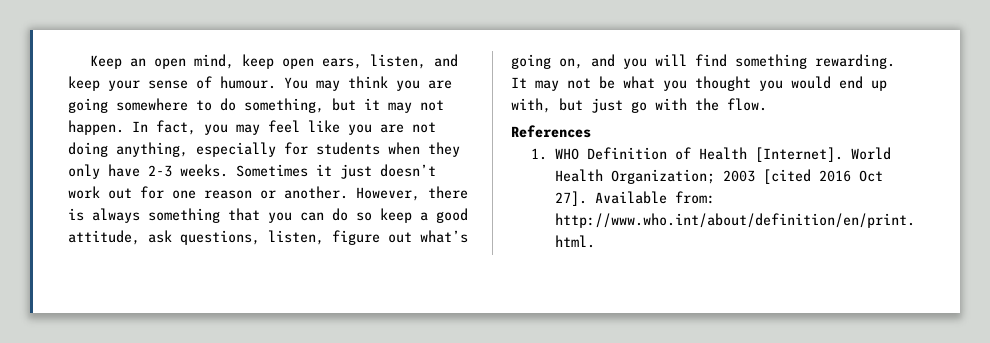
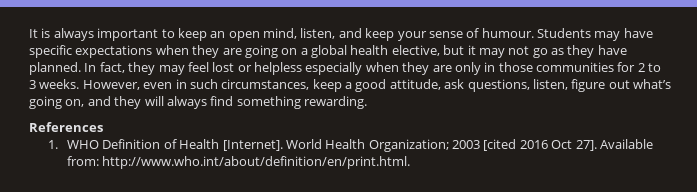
[89,54,362,69] Keep an open mind, keep open ears, -> [29,28,297,41] It is always important to keep an open mind,
[284,76,452,91] [68,98,444,113] [68,120,124,135] You may think you are going somewhere to do something, but it may not happen. -> [537,28,653,41] [29,45,627,58] [29,62,81,75] Students may have specific expectations when they are going on a global health elective, but it may not go as they have planned.
[204,124,228,135] you -> [128,62,156,75] they
[308,120,436,135] [68,142,460,157] [68,164,436,179] [68,186,468,201] [68,208,372,223] like you are not doing anything, especially for students when they only have 2-3 weeks. Sometimes it just doesn’t work out for one reason or another. However, there is always something that you can do so -> [212,62,662,75] [29,79,310,90] lost or helpless especially when they are only in those communities for 2 to 3 weeks. However, even in such circumstances,
[623,54,687,69] you will -> [114,96,207,109] they will always
[511,76,887,91] [511,98,767,113] It may not be what you thought you would end up with, but just go with the flow. -> (367, 102) none

